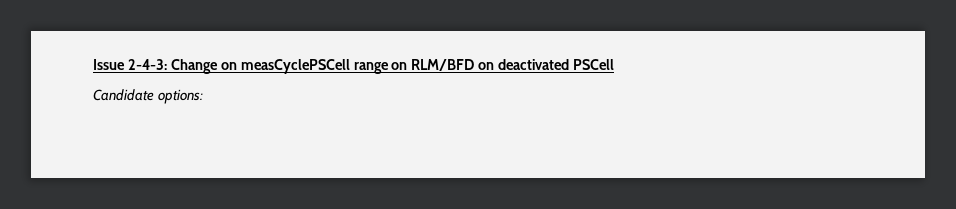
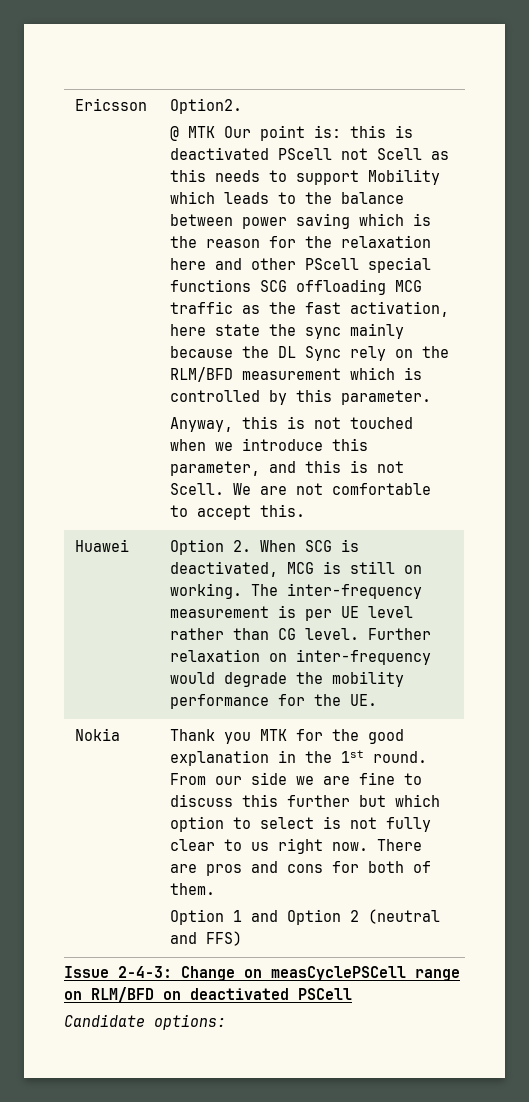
(93, 64) none -> [75,98,148,111] [170,98,243,114] [170,125,414,141] [170,147,450,160] [170,169,441,185] [170,191,405,204] [170,213,432,229] [170,235,432,248] [170,257,432,273] [170,279,423,295] [170,301,450,317] [170,323,405,339] [170,346,450,361] [170,367,423,382] [170,389,432,405] [170,416,414,432] [170,438,369,451] [170,460,405,476] [170,483,432,495] [170,504,306,520] [75,539,130,552] [170,539,360,555] [170,561,423,577] [170,583,423,599] [170,605,414,621] [170,628,432,640] [170,649,432,665] [170,671,405,687] [170,694,378,709] [75,728,121,741] [170,729,405,744] [170,750,428,766] [170,772,423,785] [170,794,441,807] [170,816,432,832] [170,838,423,854] [170,861,432,876] [170,883,216,895] [170,909,441,925] [170,931,243,946] Ericsson | Option2. // @ MTK Our point is: this is deactivated PScell not Scell as this needs to support Mobility which leads to the balance between power saving which is the reason for the relaxation here and other PScell special functions SCG offloading MCG traffic as the fast activation, here state the sync mainly because the DL Sync rely on the RLM/BFD measurement which is controlled by this parameter. // Anyway, this is not touched when we introduce this parameter, and this is not Scell. We are not comfortable to accept this. // Huawei | Option 2. When SCG is deactivated, MCG is still on working. The inter-frequency measurement is per UE level rather than CG level. Further relaxation on inter-frequency would degrade the mobility performance for the UE. // Nokia | Thank you MTK for the good explanation in the 1st round. From our side we are fine to discuss this further but which option to select is not fully clear to us right now. There are pros and cons for both of them. // Option 1 and Option 2 (neutral and FFS) //

